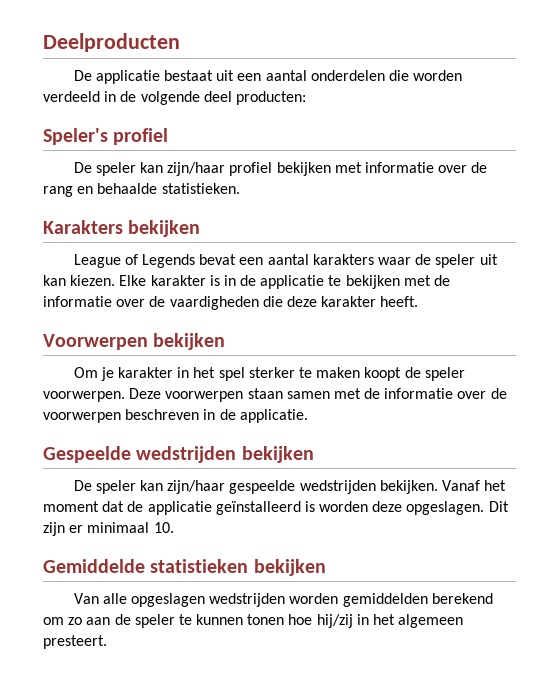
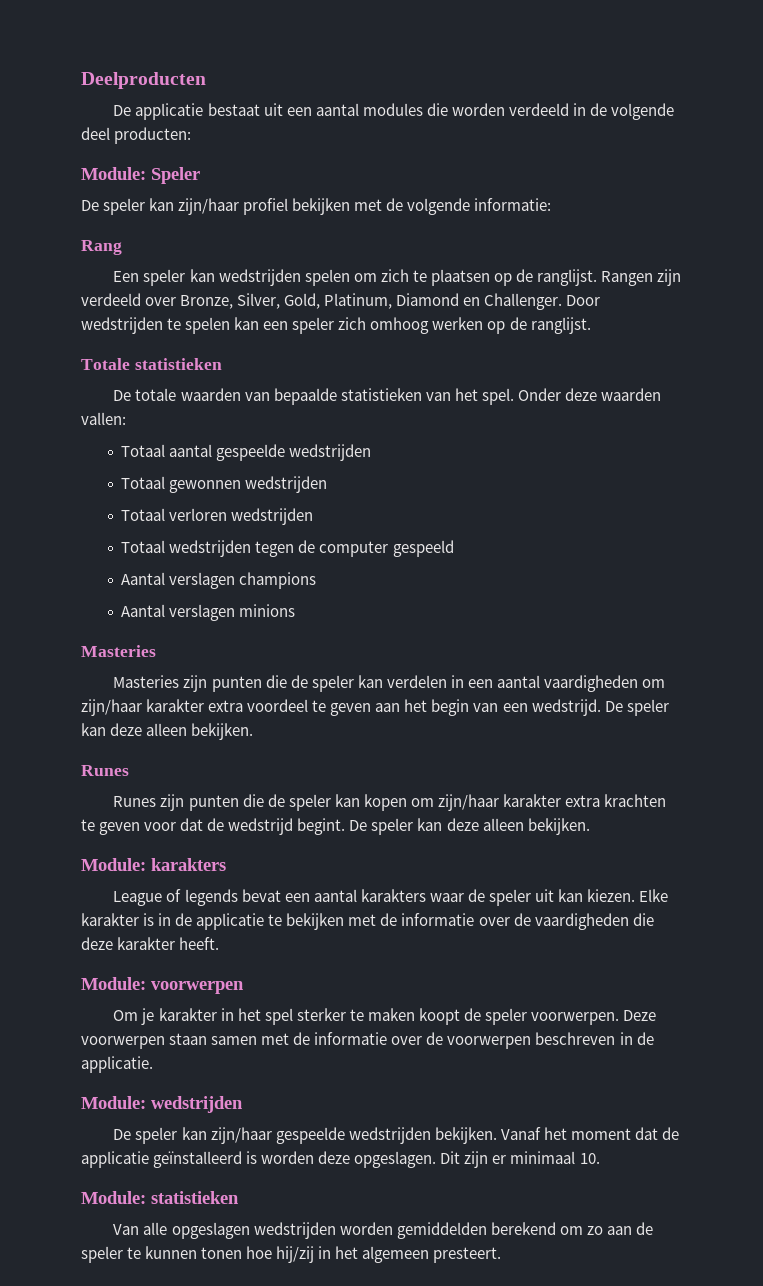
[310,70,385,81] onderdelen -> [362,103,423,116] modules
[43,128,169,145] Speler's profiel -> [81,167,200,184] Module: Speler
[365,162,488,173] [43,183,240,197] [43,220,201,237] informatie over de rang en behaalde statistieken. // Karakters bekijken -> [386,198,552,215] [81,240,122,255] [113,269,682,286] [81,293,601,310] [81,317,591,334] [81,358,222,370] [113,388,661,405] [81,412,126,425] [121,444,372,461] [121,476,328,493] [121,508,314,525] [121,540,454,557] [121,572,317,589] [121,604,296,621] [81,645,156,657] [113,675,666,692] [81,699,669,716] [81,723,254,740] [81,765,129,776] [113,794,667,811] [81,818,590,835] [81,858,226,871] de volgende informatie: // Rang // Een speler kan wedstrijden spelen om zich te plaatsen op de ranglijst. Rangen zijn verdeeld over Bronze, Silver, Gold, Platinum, Diamond en Challenger. Door wedstrijden te spelen kan een speler zich omhoog werken op de ranglijst. // Totale statistieken // De totale waarden van bepaalde statistieken van het spel. Onder deze waarden vallen: // Totaal aantal gespeelde wedstrijden // Totaal gewonnen wedstrijden // Totaal verloren wedstrijden // Totaal wedstrijden tegen de computer gespeeld // Aantal verslagen champions // Aantal verslagen minions // Masteries // Masteries zijn punten die de speler kan verdelen in een aantal vaardigheden om zijn/haar karakter extra voordeel te geven aan het begin van een wedstrijd. De speler kan deze alleen bekijken. // Runes // Runes zijn punten die de speler kan kopen om zijn/haar karakter extra krachten te geven voor dat de wedstrijd begint. De speler kan deze alleen bekijken. // Module: karakters
[142,254,196,268] Legends -> [184,889,238,906] legends
[43,333,226,350] Voorwerpen bekijken -> [81,977,244,994] Module: voorwerpen
[43,446,314,463] Gespeelde wedstrijden bekijken -> [81,1096,243,1113] Module: wedstrijden
[43,559,326,576] Gemiddelde statistieken bekijken -> [81,1191,239,1204] Module: statistieken

